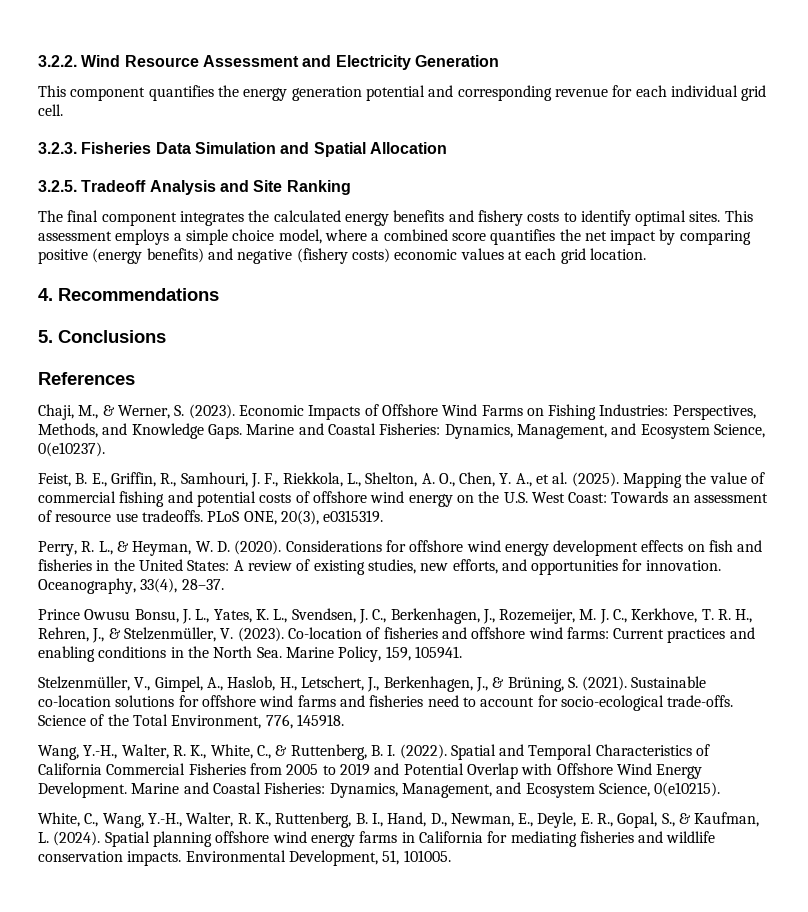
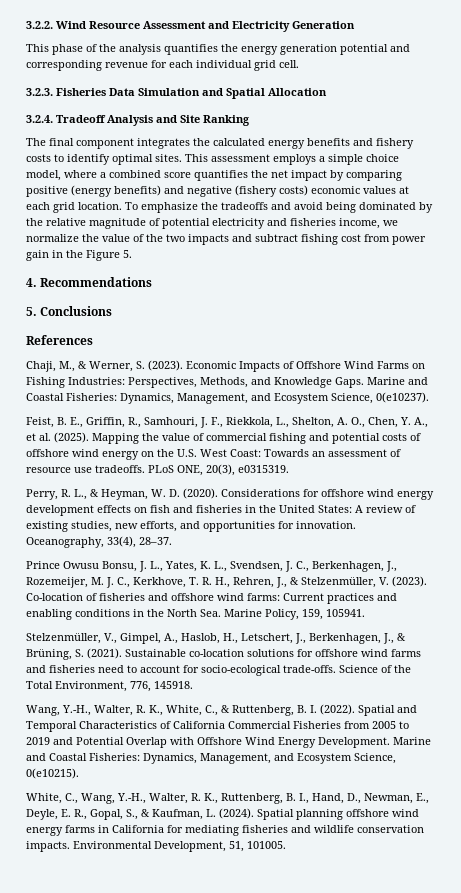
[70,87,146,101] component -> [52,44,161,55] phase of the analysis
[38,180,77,192] 3.2.5. -> [26,115,53,123] 3.2.4.
(646, 254) none -> [125,202,433,213] [26,218,398,229] [26,234,426,245] [26,250,132,261] To emphasize the tradeoffs and avoid being dominated by the relative magnitude of potential electricity and fisheries income, we normalize the value of the two impacts and subtract fishing cost from power gain in the Figure 5.

